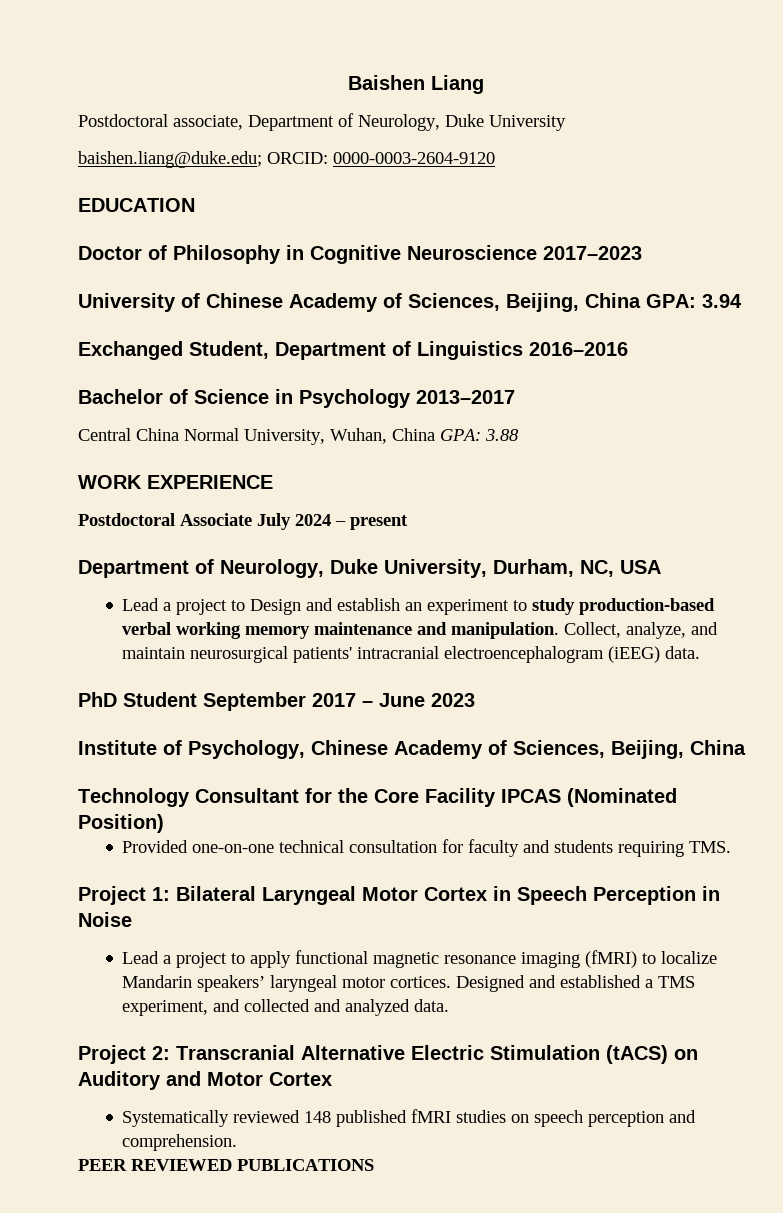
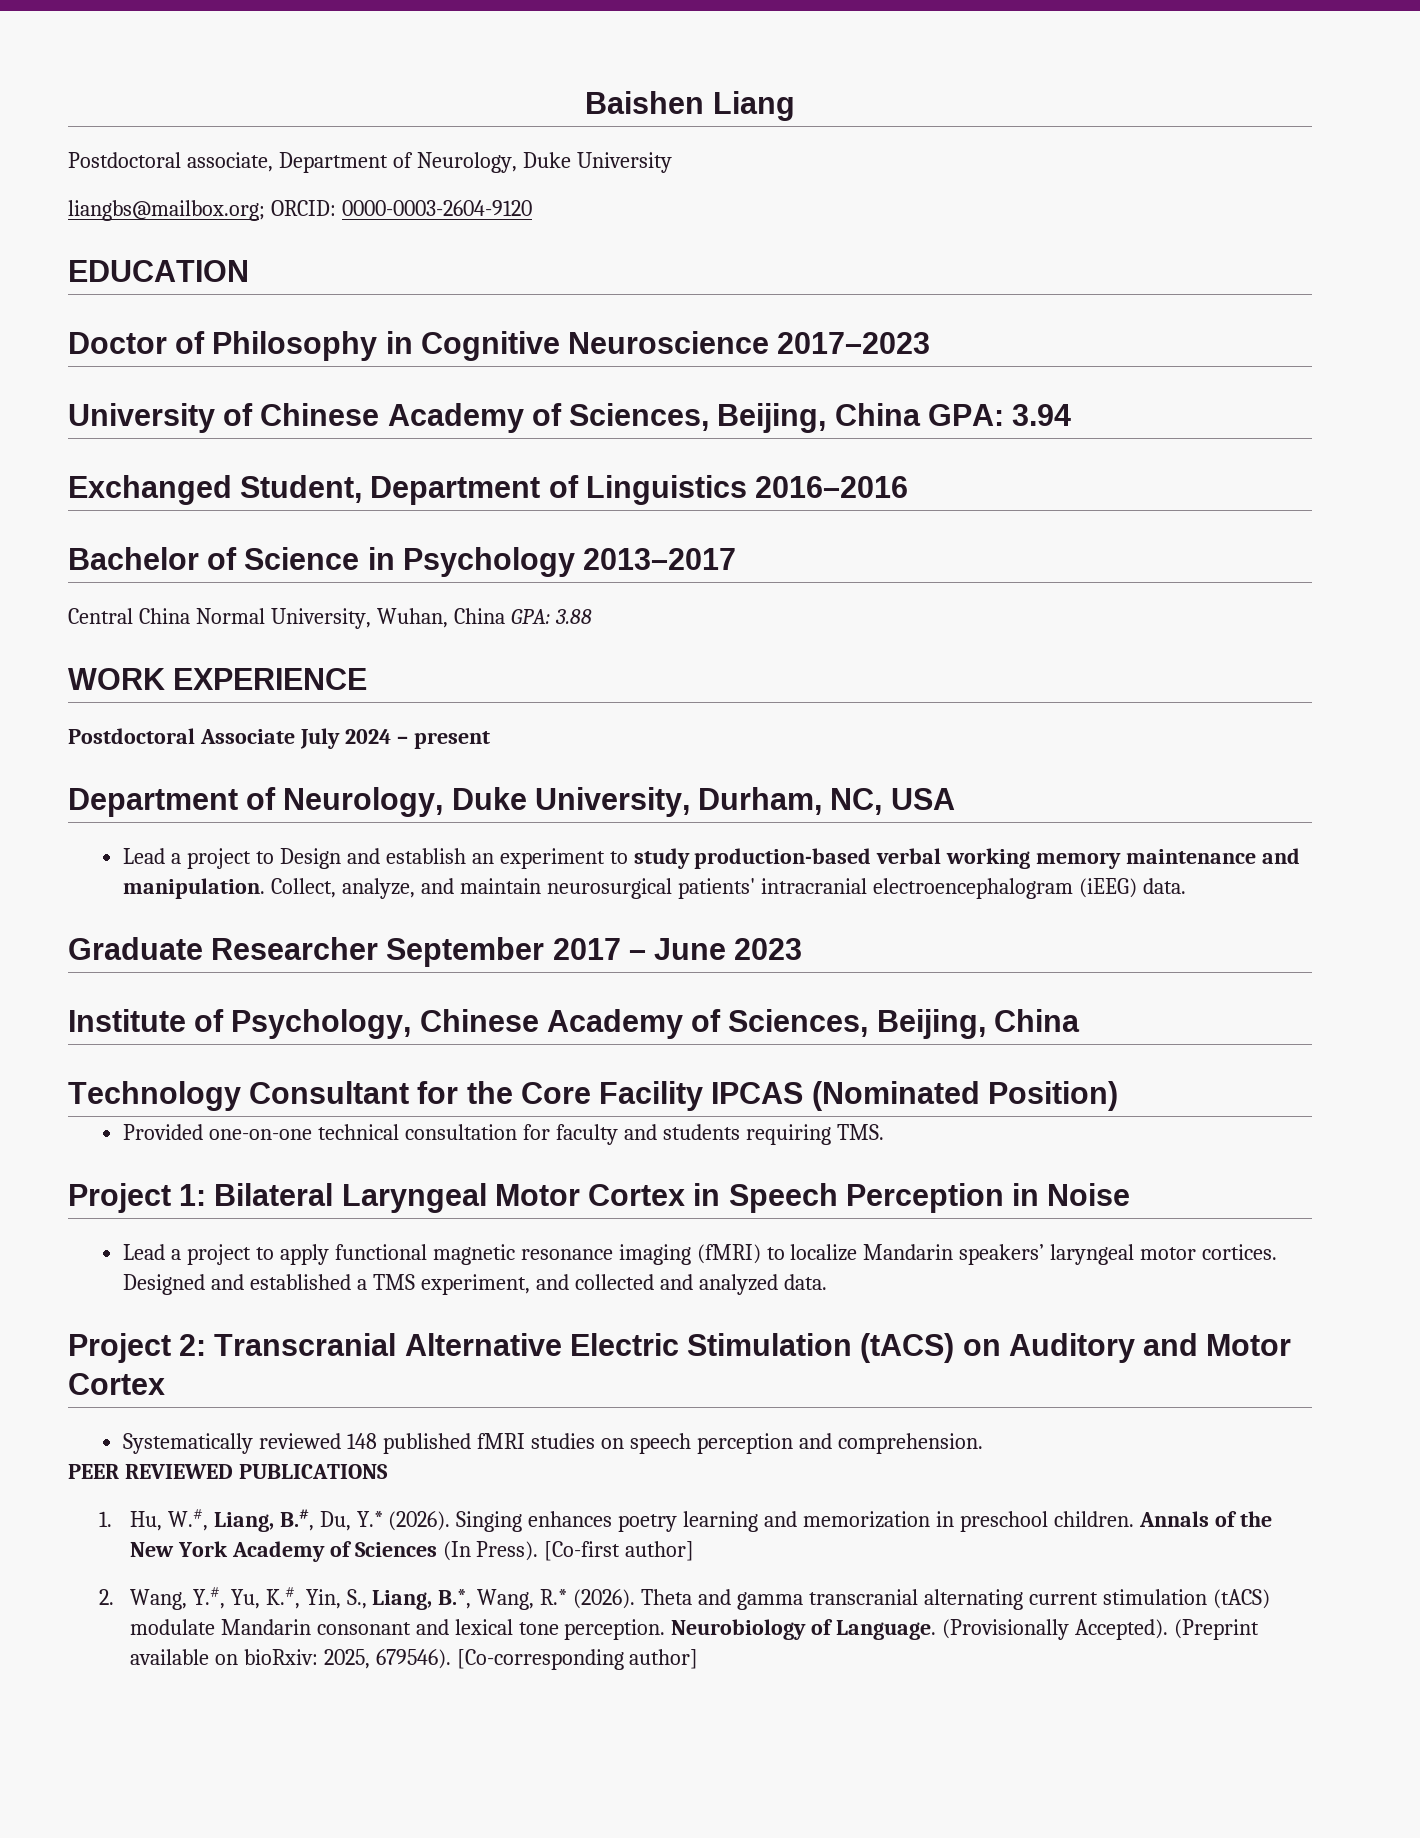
[78,151,262,168] baishen.liang@duke.edu; -> [68,200,265,221] liangbs@mailbox.org;
[78,692,197,707] PhD Student -> [68,937,379,960] Graduate Researcher
(374, 1165) none -> [98,1509,1272,1532] [129,1541,695,1562] [98,1587,1270,1610] [129,1619,1260,1640] [129,1649,699,1670] // 1. Hu, W.#, Liang, B.#, Du, Y.* (2026). Singing enhances poetry learning and memorization in preschool children. Annals of the New York Academy of Sciences (In Press). [Co-first author] // 2. Wang, Y.#, Yu, K.#, Yin, S., Liang, B.*, Wang, R.* (2026). Theta and gamma transcranial alternating current stimulation (tACS) modulate Mandarin consonant and lexical tone perception. Neurobiology of Language. (Provisionally Accepted). (Preprint available on bioRxiv: 2025, 679546). [Co-corresponding author]

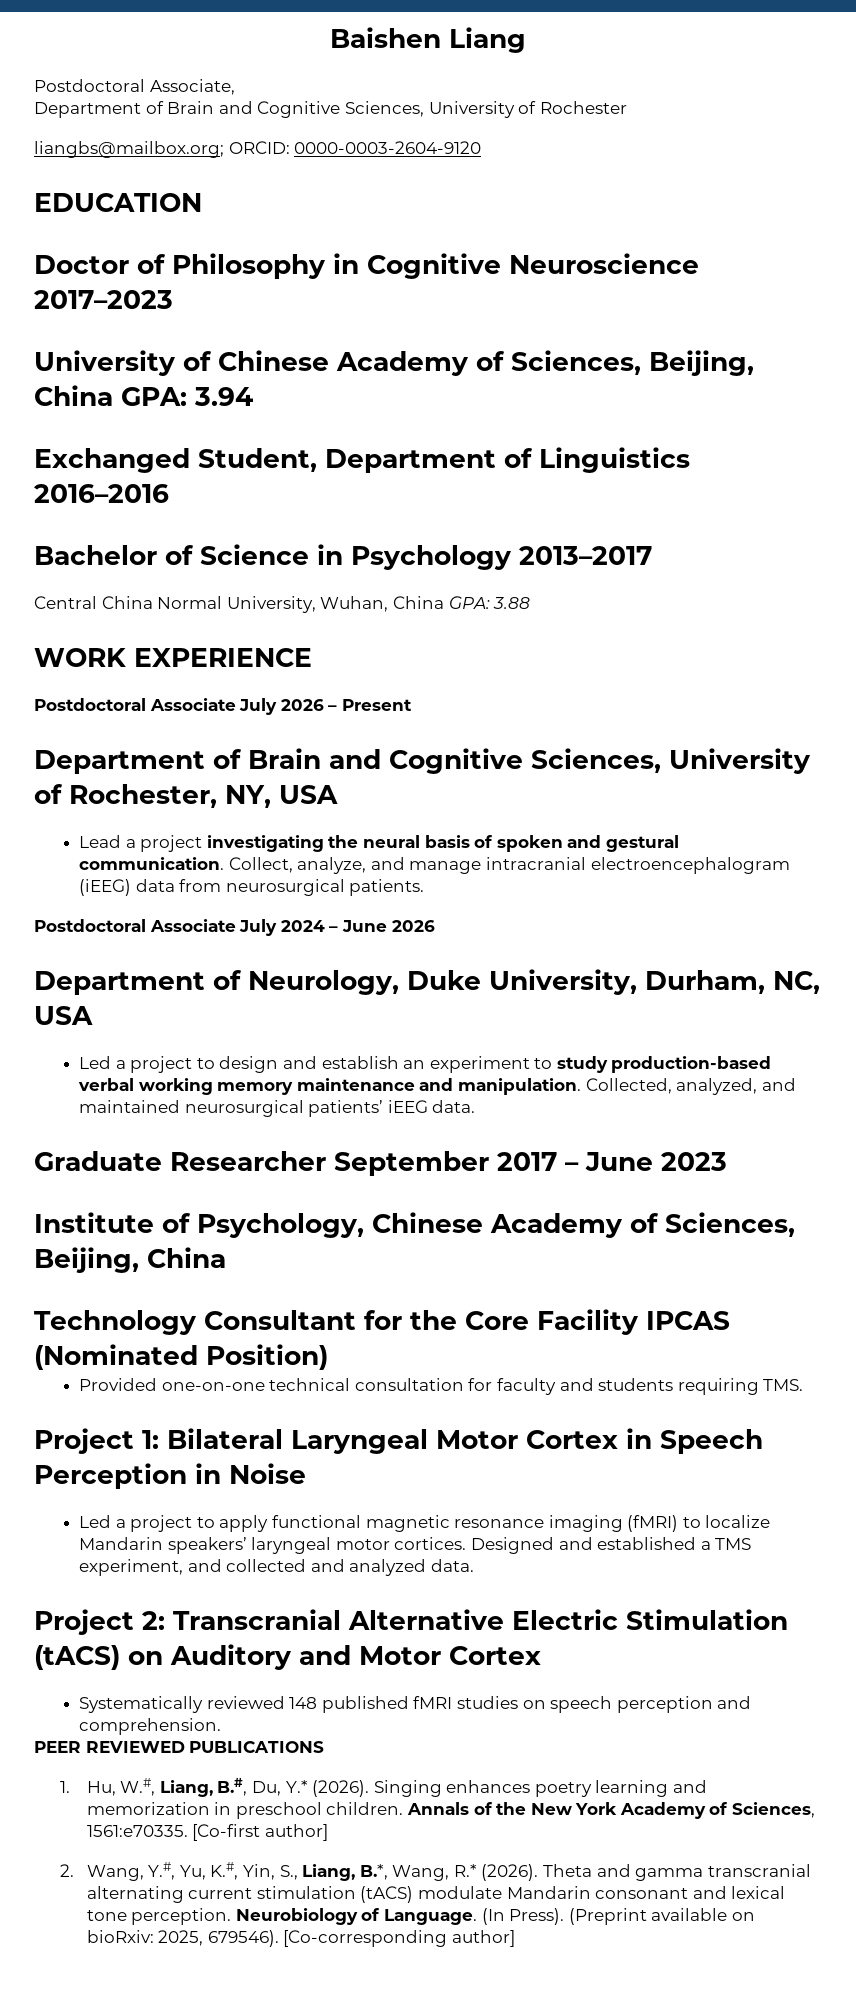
[186,152,672,173] associate, Department of Neurology, Duke University -> [149,79,235,95] [34,101,627,118] Associate, // Department of Brain and Cognitive Sciences, University of Rochester
(368, 679) none -> [34,698,412,715] [34,748,811,774] [34,784,338,809] [78,835,679,852] [78,857,790,874] [78,879,425,896] // Postdoctoral Associate July 2026 – Present // Department of Brain and Cognitive Sciences, University of Rochester, NY, USA // Lead a project investigating the neural basis of spoken and gestural communication. Collect, analyze, and manage intracranial electroencephalogram (iEEG) data from neurosurgical patients.
[413,731,490,749] present -> [341,920,435,932] June 2026
[123,848,341,869] Lead a project to Design -> [78,1056,279,1073] Led a project to design
[271,878,1137,899] Collect, analyze, and maintain neurosurgical patients' intracranial electroencephalogram (iEEG) -> [585,1078,796,1095] [78,1100,428,1117] Collected, analyzed, and maintained neurosurgical patients’ iEEG
[123,1244,166,1260] Lead -> [78,1515,111,1528] Led
[354,1541,539,1561] Sciences (In Press). -> [732,1802,816,1818] [86,1825,188,1837] Sciences, 1561:e70335.
[942,1619,1169,1640] (Provisionally Accepted). -> [481,1908,565,1925] (In Press).

